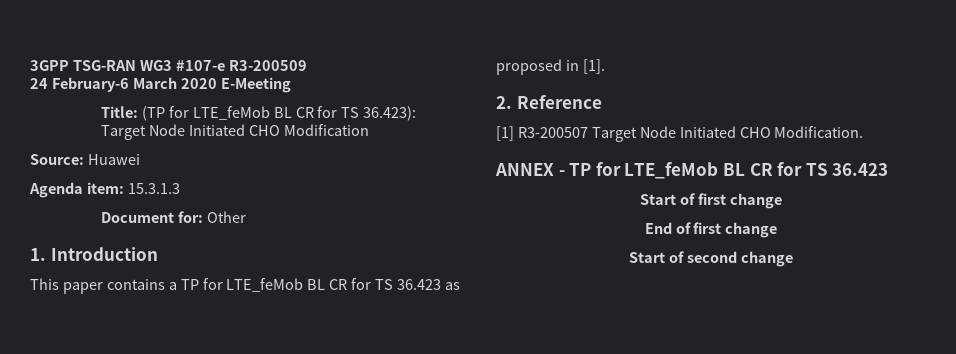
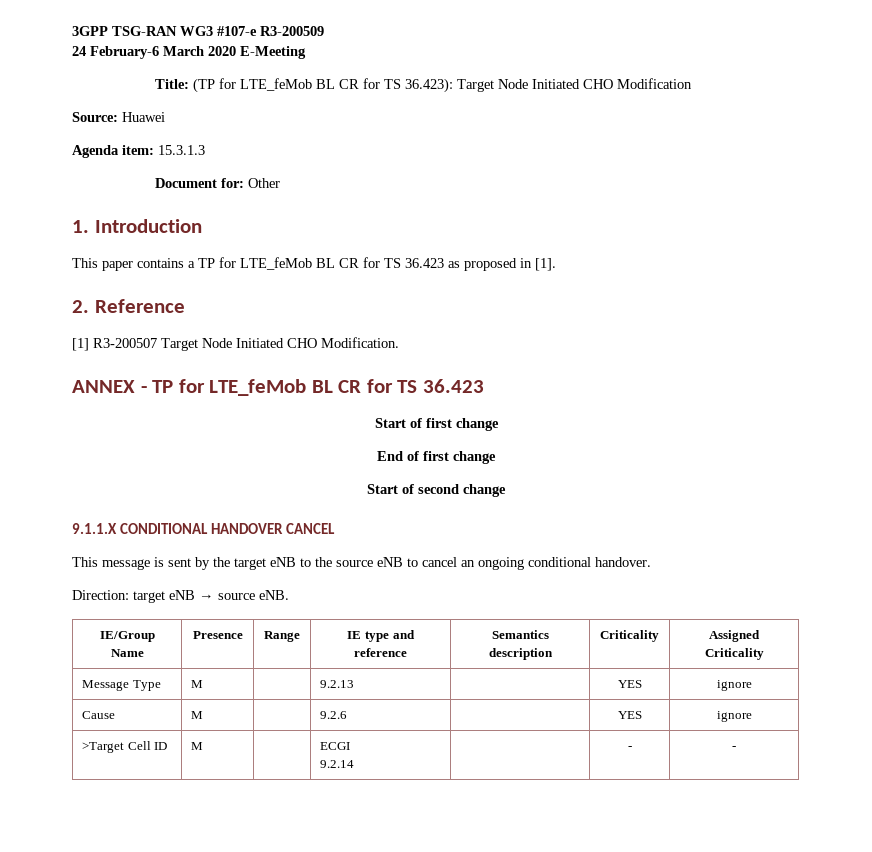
(793, 259) none -> [72,523,335,534] [72,557,651,570] [72,590,289,603] [99,631,155,642] [110,649,144,657] [192,631,243,639] [264,631,300,642] [347,630,415,642] [354,648,407,657] [491,630,549,639] [488,648,553,660] [600,630,659,642] [709,630,760,642] [704,648,764,660] [82,680,161,691] [191,680,204,688] [320,680,355,688] [617,680,642,688] [716,680,752,691] [82,711,116,719] [191,711,204,719] [320,711,348,719] [617,711,642,719] [716,711,752,722] [82,741,168,753] [191,742,204,750] [320,742,351,750] [320,760,355,768] [627,746,632,750] [732,746,736,750] // 9.1.1.X CONDITIONAL HANDOVER CANCEL // This message is sent by the target eNB to the source eNB to cancel an ongoing conditional handover. // Direction: target eNB → source eNB. // IE/Group Name | Presence | Range | IE type and reference | Semantics description | Criticality | Assigned Criticality // Message Type | M | | 9.2.13 | | YES | ignore // Cause | M | | 9.2.6 | | YES | ignore // >Target Cell ID | M | | ECGI // 9.2.14 | | - | -

